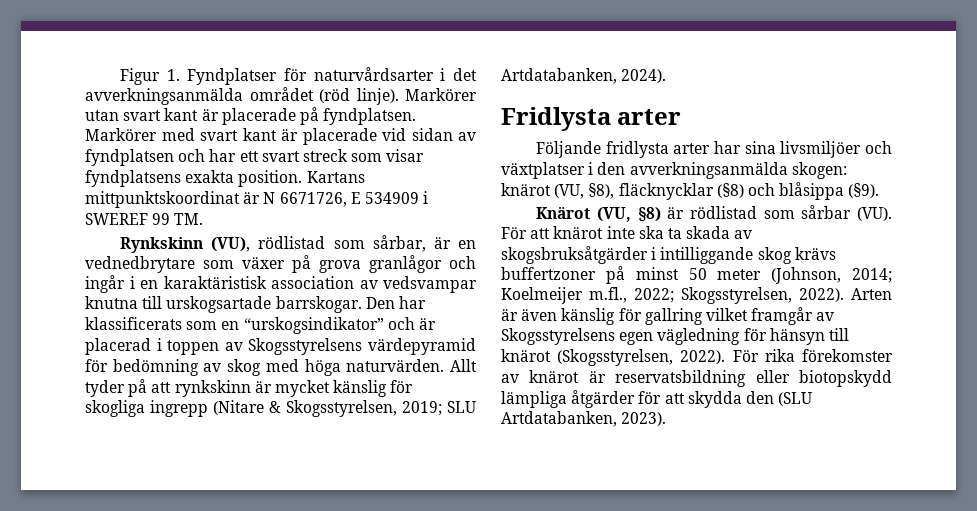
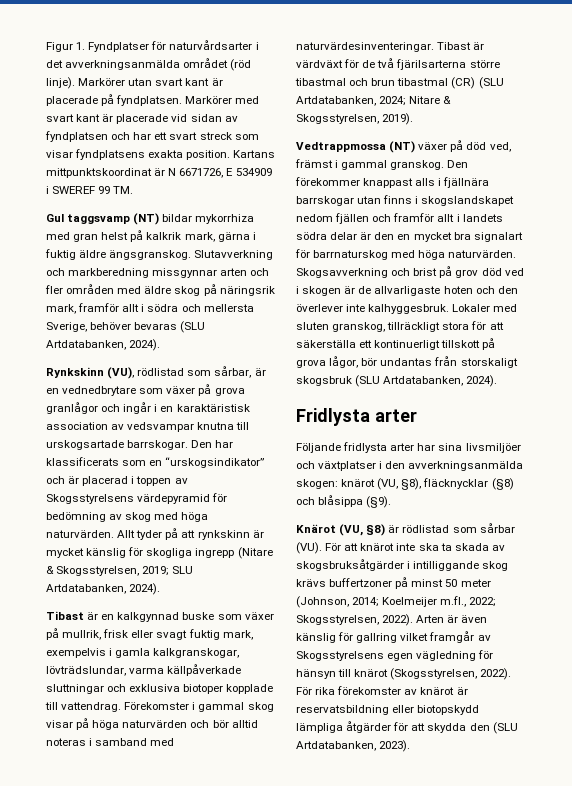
(204, 219) none -> [46,213,255,225] [46,230,256,242] [45,249,274,260] [46,268,270,278] [45,284,275,296] [46,303,254,314] [46,321,206,333] [46,339,161,351] // Gul taggsvamp (NT) bildar mykorrhiza med gran helst på kalkrik mark, gärna i fuktig äldre ängsgranskog. Slutavverkning och markberedning missgynnar arten och fler områden med äldre skog på näringsrik mark, framför allt i södra och mellersta Sverige, behöver bevaras (SLU Artdatabanken, 2024).
(667, 76) none -> [46,611,274,622] [46,628,253,640] [46,648,240,658] [46,664,242,676] [46,684,274,694] [45,702,274,712] [46,718,258,730] [46,738,175,746] [296,42,485,52] [296,58,500,70] [295,77,504,89] [296,96,452,106] [296,113,414,125] [296,140,511,153] [295,159,469,170] [295,177,490,188] [296,195,515,206] [296,213,503,224] [296,232,523,242] [295,249,517,260] [296,266,524,278] [296,286,518,296] [296,304,518,314] [296,321,504,332] [296,338,496,350] [296,356,518,368] [296,375,498,387] // Tibast är en kalkgynnad buske som växer på mullrik, frisk eller svagt fuktig mark, exempelvis i gamla kalkgranskogar, lövträdslundar, varma källpåverkade sluttningar och exklusiva biotoper kopplade till vattendrag. Förekomster i gammal skog visar på höga naturvärden och bör alltid noteras i samband med naturvärdesinventeringar. Tibast är värdväxt för de två fjärilsarterna större tibastmal och brun tibastmal (CR) (SLU Artdatabanken, 2024; Nitare & Skogsstyrelsen, 2019). // Vedtrappmossa (NT) växer på död ved, främst i gammal granskog. Den förekommer knappast alls i fjällnära barrskogar utan finns i skogslandskapet nedom fjällen och framför allt i landets södra delar är den en mycket bra signalart för barrnaturskog med höga naturvärden. Skogsavverkning och brist på grov död ved i skogen är de allvarligaste hoten och den överlever inte kalhyggesbruk. Lokaler med sluten granskog, tillräckligt stora för att säkerställa ett kontinuerligt tillskott på grova lågor, bör undantas från storskaligt skogsbruk (SLU Artdatabanken, 2024).

